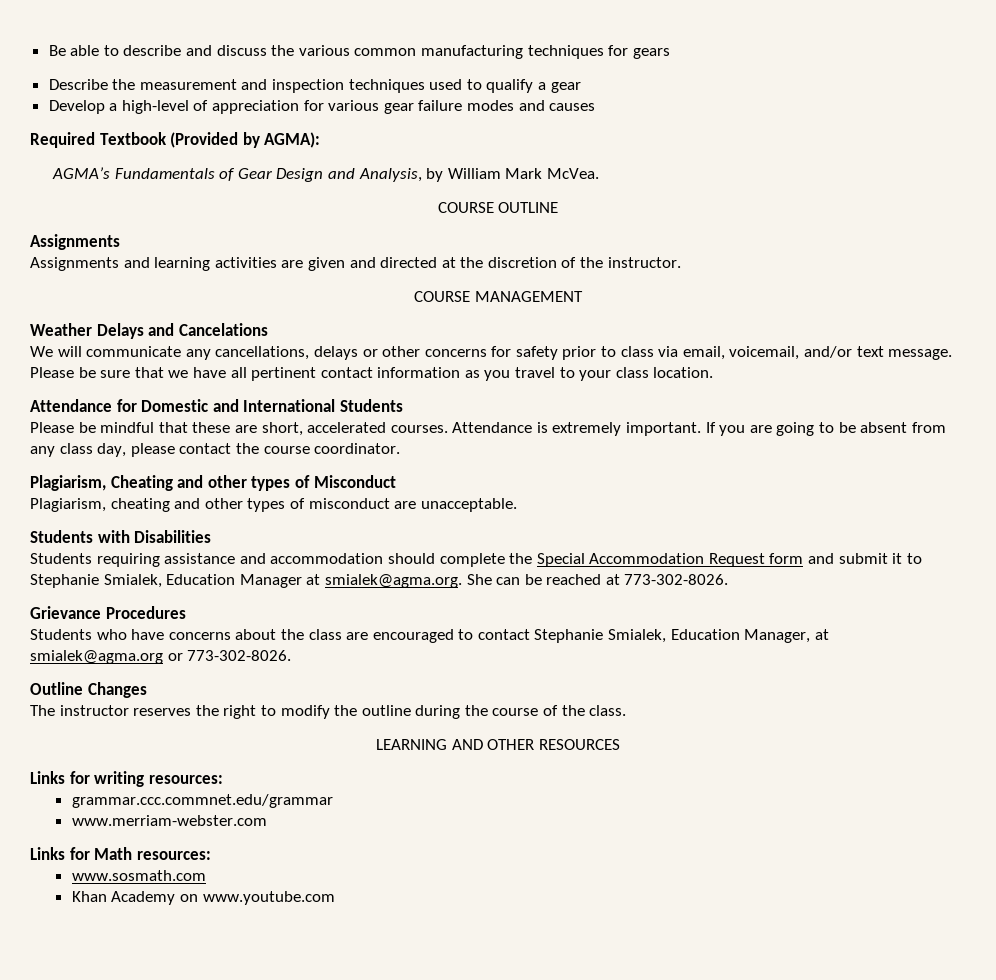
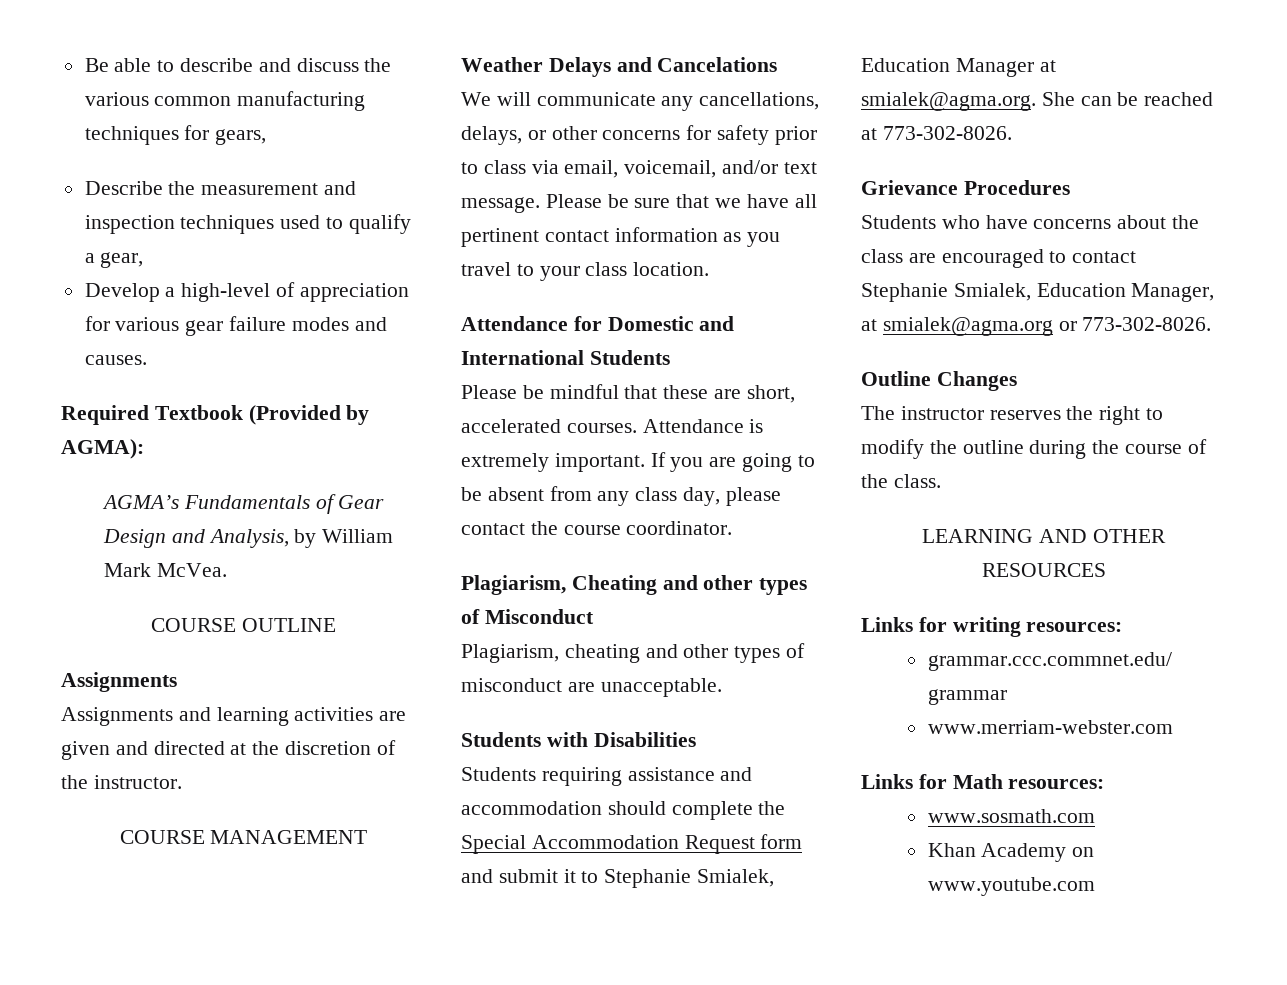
[632,48,670,59] gears -> [215,129,267,145] gears,
[550,82,581,93] gear -> [100,252,144,268] gear,
[549,103,596,111] causes -> [84,355,147,365] causes.
[313,346,358,360] delays -> [461,126,522,145] delays,

